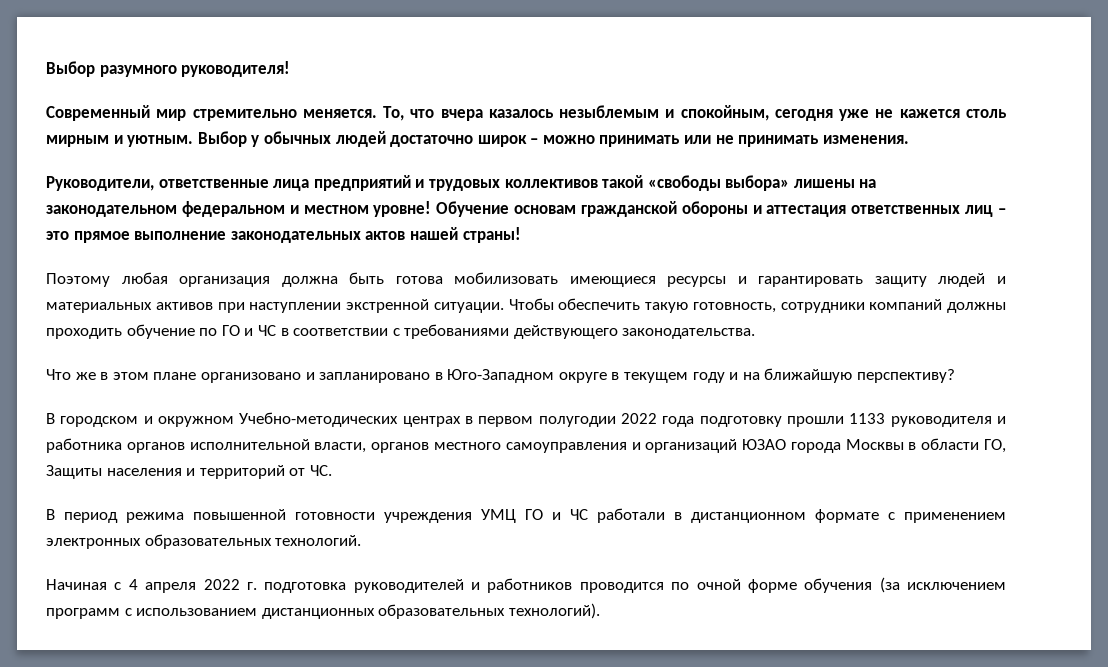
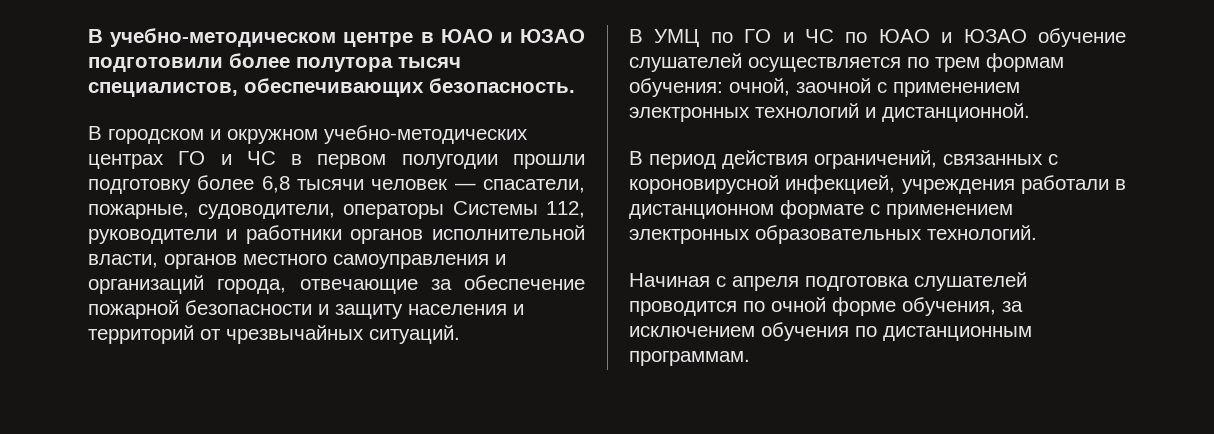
[46,61,291,77] [46,105,1007,121] [46,131,909,147] [46,175,877,191] [46,201,1006,217] [46,227,521,243] [46,272,1007,287] [46,298,1006,313] [46,324,756,339] [46,368,956,383] [46,412,1007,427] [46,438,122,453] Выбор разумного руководителя! // Современный мир стремительно меняется. То, что вчера казалось незыблемым и спокойным, сегодня уже не кажется столь мирным и уютным. Выбор у обычных людей достаточно широк – можно принимать или не принимать изменения. // Руководители, ответственные лица предприятий и трудовых коллективов такой «свободы выбора» лишены на законодательном федеральном и местном уровне! Обучение основам гражданской обороны и аттестация ответственных лиц – это прямое выполнение законодательных актов нашей страны! // Поэтому любая организация должна быть готова мобилизовать имеющиеся ресурсы и гарантировать защиту людей и материальных активов при наступлении экстренной ситуации. Чтобы обеспечить такую готовность, сотрудники компаний должны проходить обучение по ГО и ЧС в соответствии с требованиями действующего законодательства. // Что же в этом плане организовано и запланировано в Юго-Западном округе в текущем году и на ближайшую перспективу? // В городском и окружном Учебно-методических центрах в первом полугодии 2022 года подготовку прошли 1133 руководителя и работника -> [88,28,585,47] [88,53,461,72] [88,78,575,97] [88,125,528,144] [88,151,585,169] [88,175,585,194] [88,201,585,219] [88,225,342,244] В учебно-методическом центре в ЮАО и ЮЗАО подготовили более полутора тысяч специалистов, обеспечивающих безопасность. // В городском и окружном учебно-методических центрах ГО и ЧС в первом полугодии прошли подготовку более 6,8 тысячи человек — спасатели, пожарные, судоводители, операторы Системы 112, руководители и работники
[742,438,1007,453] [46,465,332,479] [46,509,588,523] ЮЗАО города Москвы в области ГО, Защиты населения и территорий от ЧС. // В период режима повышенной готовности учреждения УМЦ ГО и ЧС -> [217,275,585,294] [88,300,524,319] [88,325,460,344] [629,28,1126,47] [629,53,1064,72] [629,78,1020,97] [629,103,1030,122] [629,150,1058,169] [629,175,1015,194] города, отвечающие за обеспечение пожарной безопасности и защиту населения и территорий от чрезвычайных ситуаций. // В УМЦ по ГО и ЧС по ЮАО и ЮЗАО обучение слушателей осуществляется по трем формам обучения: очной, заочной с применением электронных технологий и дистанционной. // В период действия ограничений, связанных с короновирусной инфекцией, учреждения
[128,577,1006,593] [46,603,600,619] 4 апреля 2022 г. подготовка руководителей и работников проводится по очной форме обучения (за исключением программ с использованием дистанционных образовательных технологий). -> [732,272,1027,291] [629,297,1023,316] [629,322,1032,341] [629,351,750,366] апреля подготовка слушателей проводится по очной форме обучения, за исключением обучения по дистанционным программам.

